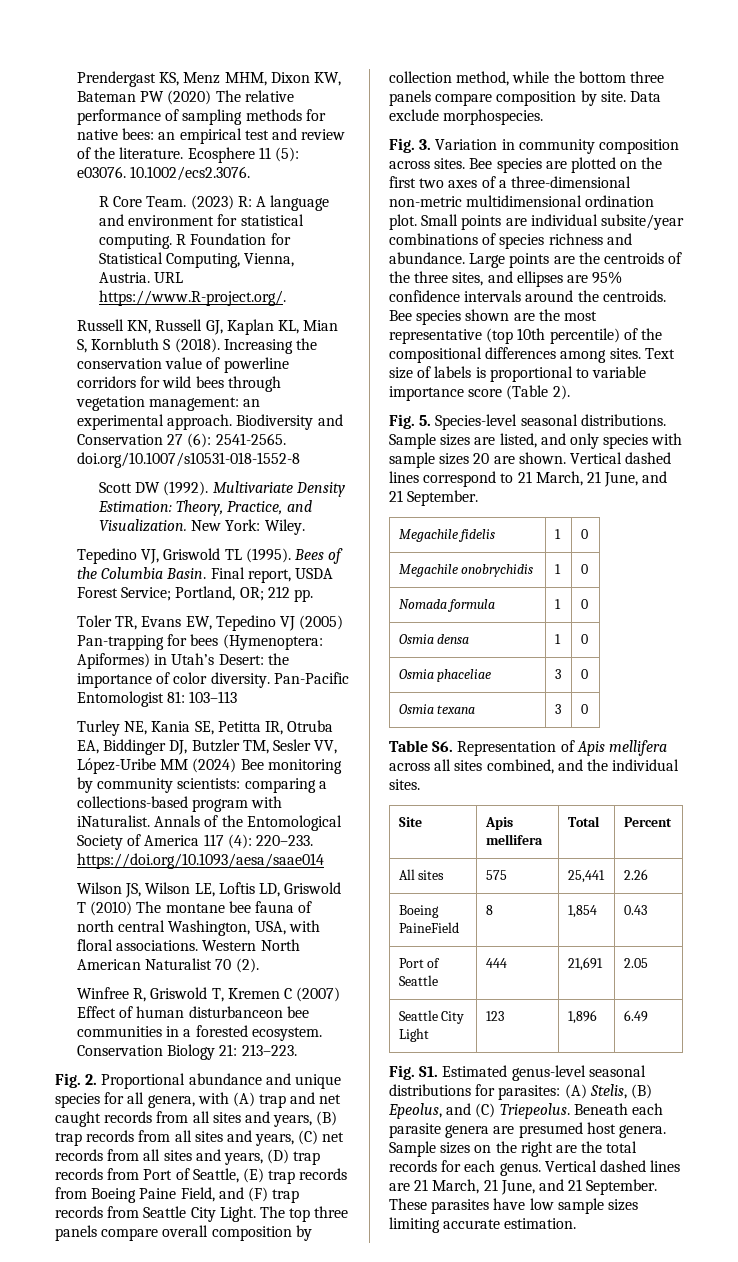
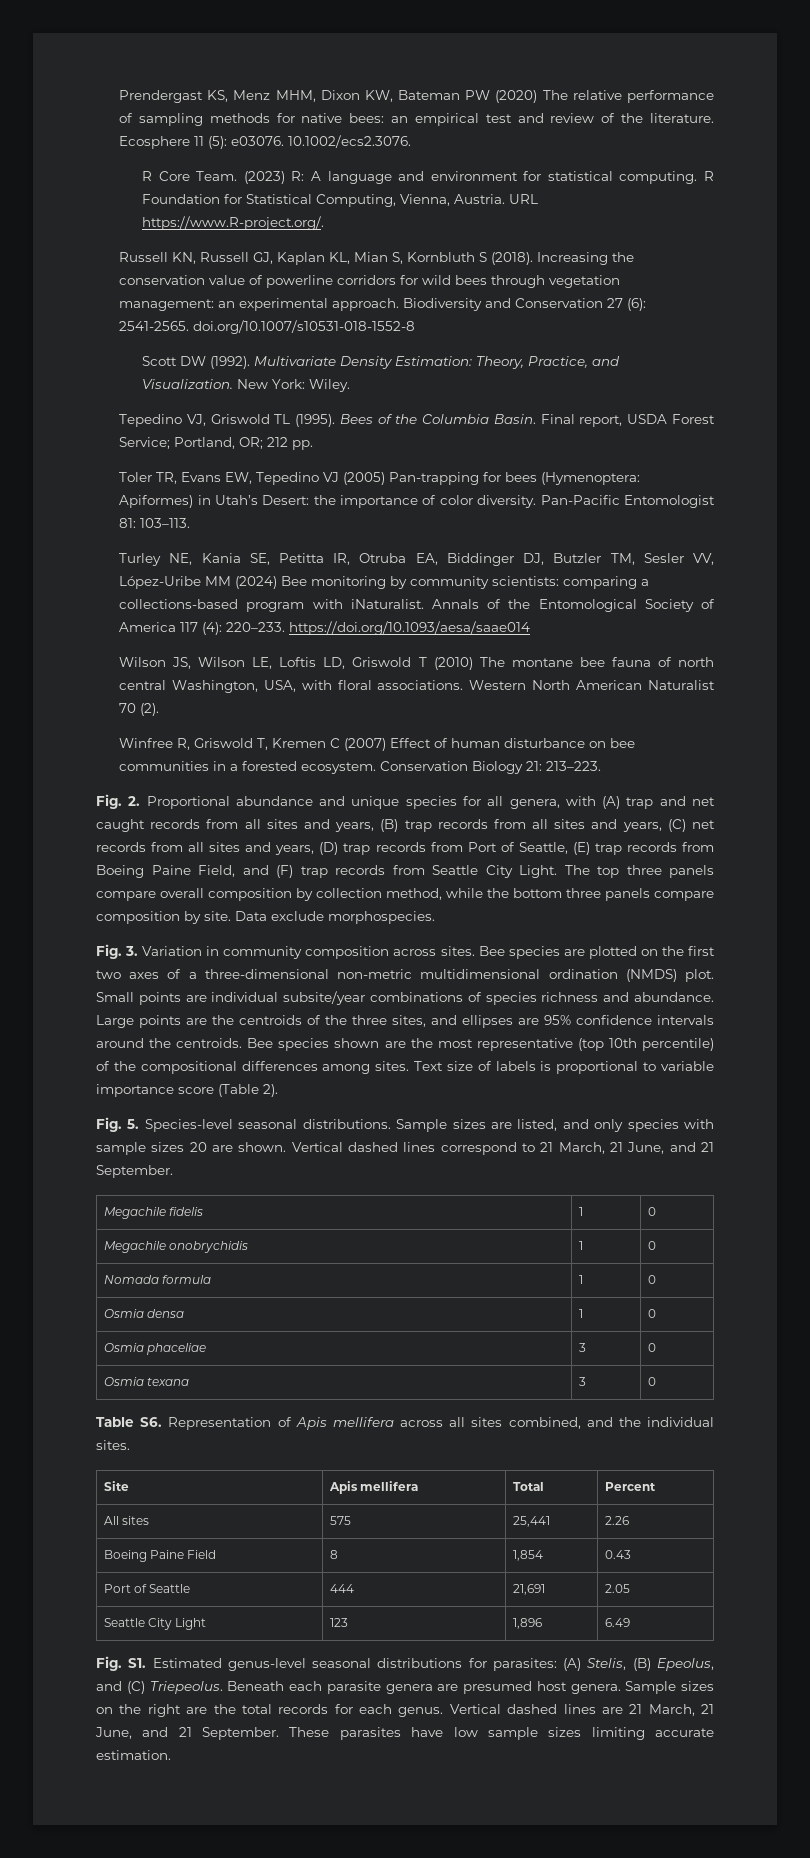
[189,691,238,703] 103–113 -> [140,518,191,528] 103–113.
[188,1006,283,1018] disturbanceon -> [504,738,607,748] disturbance on
(655, 201) none -> [625,969,677,982] (NMDS)
[398,922,459,933] PaineField -> [150,1550,217,1559] Paine Field

